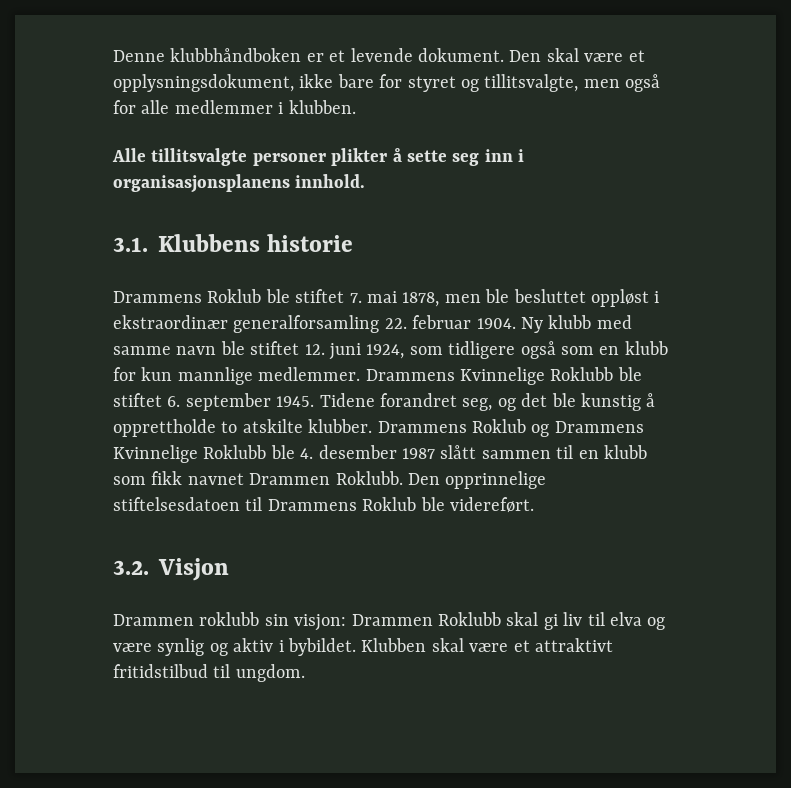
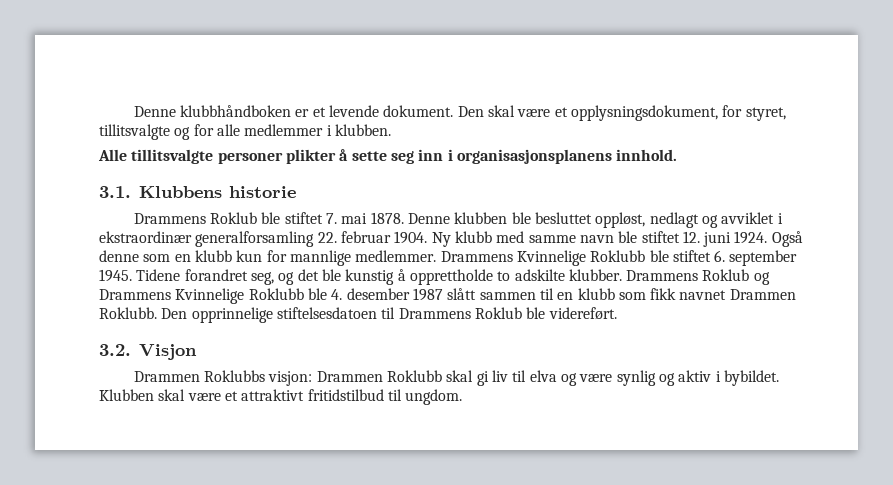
[299,74,661,92] ikke bare for styret og tillitsvalgte, men også -> [722,105,786,121] [99,124,191,140] for styret, tillitsvalgte og
[402,289,649,307] 1878, men ble besluttet oppløst -> [370,212,775,228] 1878. Denne klubben ble besluttet oppløst, nedlagt og avviklet
[366,341,556,359] 1924, som tidligere også -> [734,231,803,247] [99,250,139,262] 1924. Også denne
[113,367,173,381] for kun -> [236,250,287,262] kun for
[242,419,303,433] atskilte -> [514,269,565,281] adskilte
[199,612,289,626] roklubb sin -> [204,370,266,382] Roklubbs

